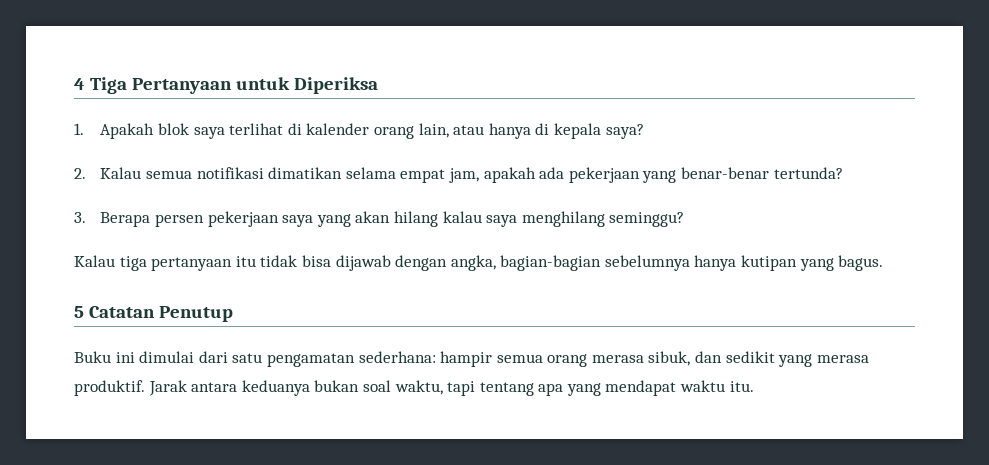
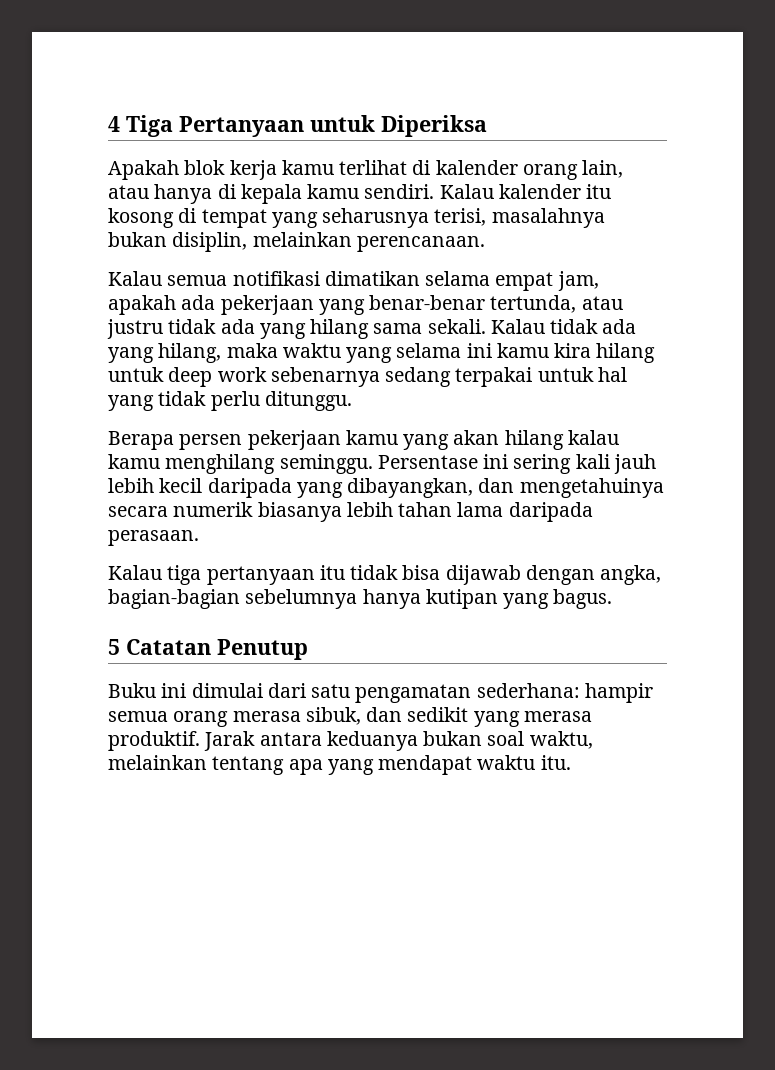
[74,123,84,135] 1. -> (487, 126) none
[193,127,225,139] saya -> [229,160,334,180] kerja kamu
[605,124,644,139] [74,168,86,179] saya? // 2. -> [307,184,612,199] [108,208,605,228] [108,232,485,252] kamu sendiri. Kalau kalender itu kosong di tempat yang seharusnya terisi, masalahnya bukan disiplin, melainkan perencanaan. //
[773,167,843,179] [74,212,86,223] tertunda? // 3. -> [490,295,623,313] [107,319,637,339] [108,343,656,363] [108,367,627,387] [108,391,352,411] tertunda, atau justru tidak ada yang hilang sama sekali. Kalau tidak ada yang hilang, maka waktu yang selama ini kamu kira hilang untuk deep work sebenarnya sedang terpakai untuk hal yang tidak perlu ditunggu. //
[282,215,314,227] saya -> [345,430,398,445] kamu
[486,211,685,227] saya menghilang seminggu? -> [108,454,656,474] [108,478,664,498] [108,502,593,522] [108,530,199,546] kamu menghilang seminggu. Persentase ini sering kali jauh lebih kecil daripada yang dibayangkan, dan mengetahuinya secara numerik biasanya lebih tahan lama daripada perasaan.
[447,381,476,396] tapi -> [108,755,207,770] melainkan

